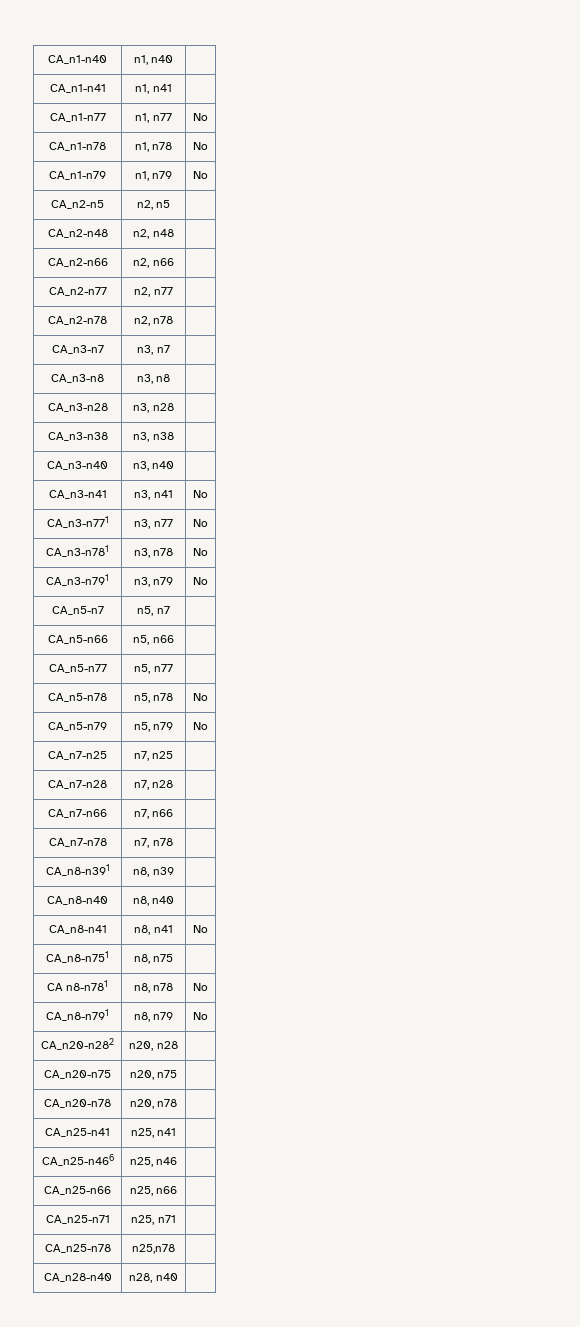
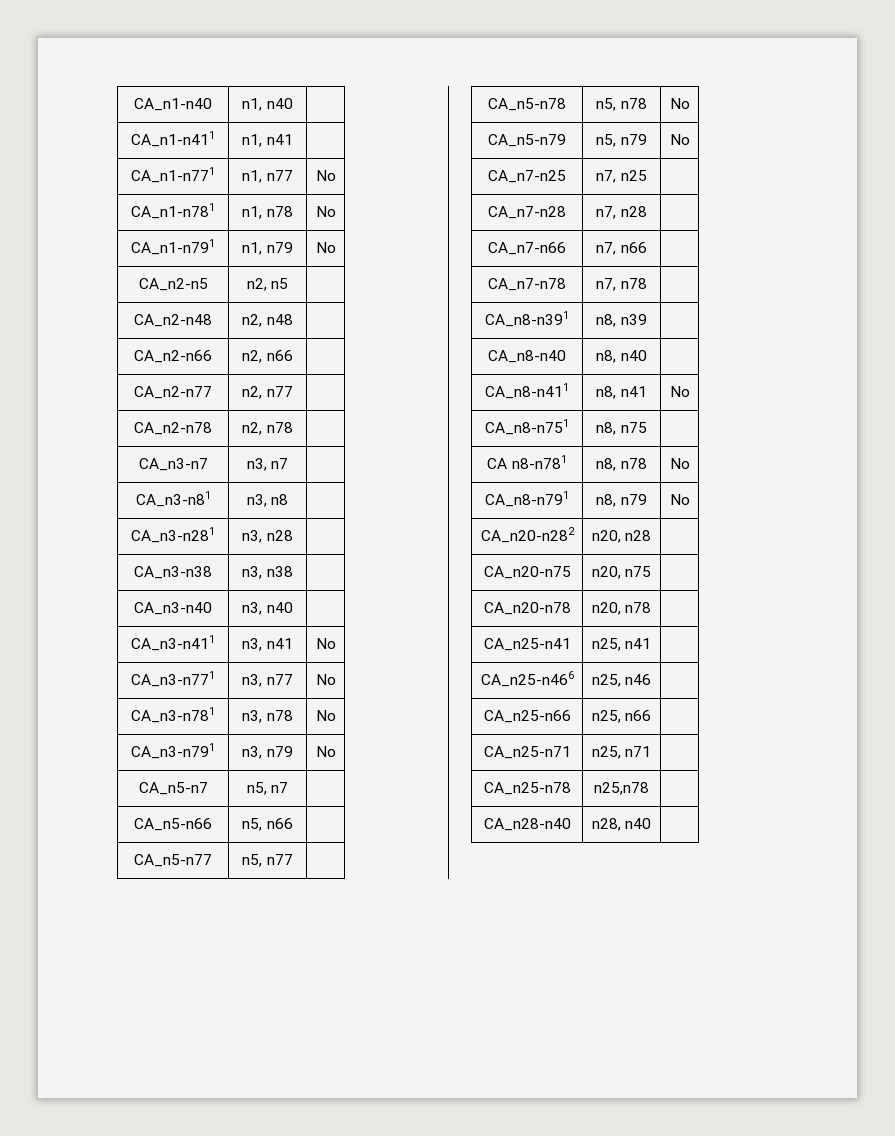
[49,84,106,93] CA_n1-n41 -> [131,131,215,147] CA_n1-n411
[49,113,106,122] CA_n1-n77 -> [131,167,215,183] CA_n1-n771
[49,142,106,151] CA_n1-n78 -> [131,203,215,219] CA_n1-n781
[49,171,106,180] CA_n1-n79 -> [131,239,215,255] CA_n1-n791
[51,374,104,383] CA_n3-n8 -> [135,491,211,507] CA_n3-n81
[47,403,108,412] CA_n3-n28 -> [131,527,215,543] CA_n3-n281
[48,490,107,499] CA_n3-n41 -> [131,635,215,651] CA_n3-n411
[48,925,107,934] CA_n8-n41 -> [485,383,569,399] CA_n8-n411

